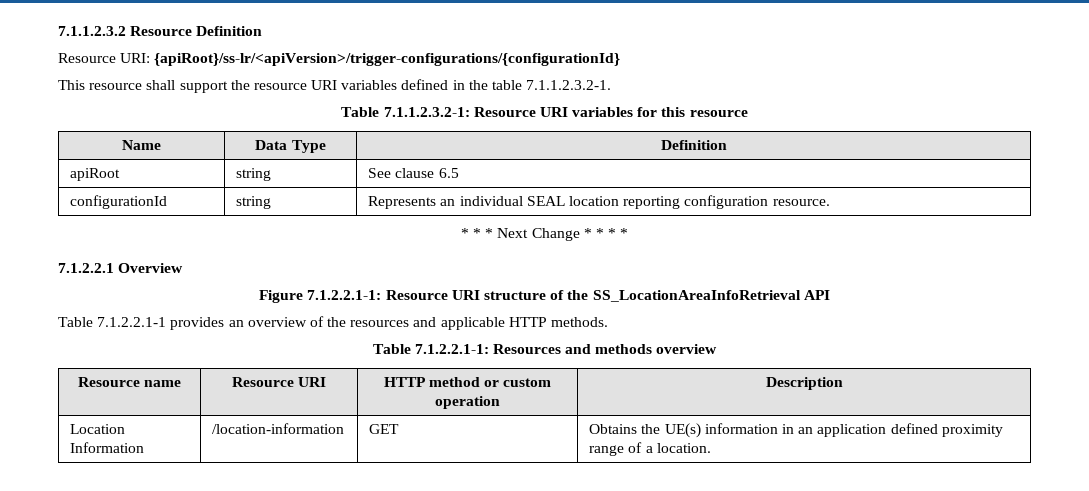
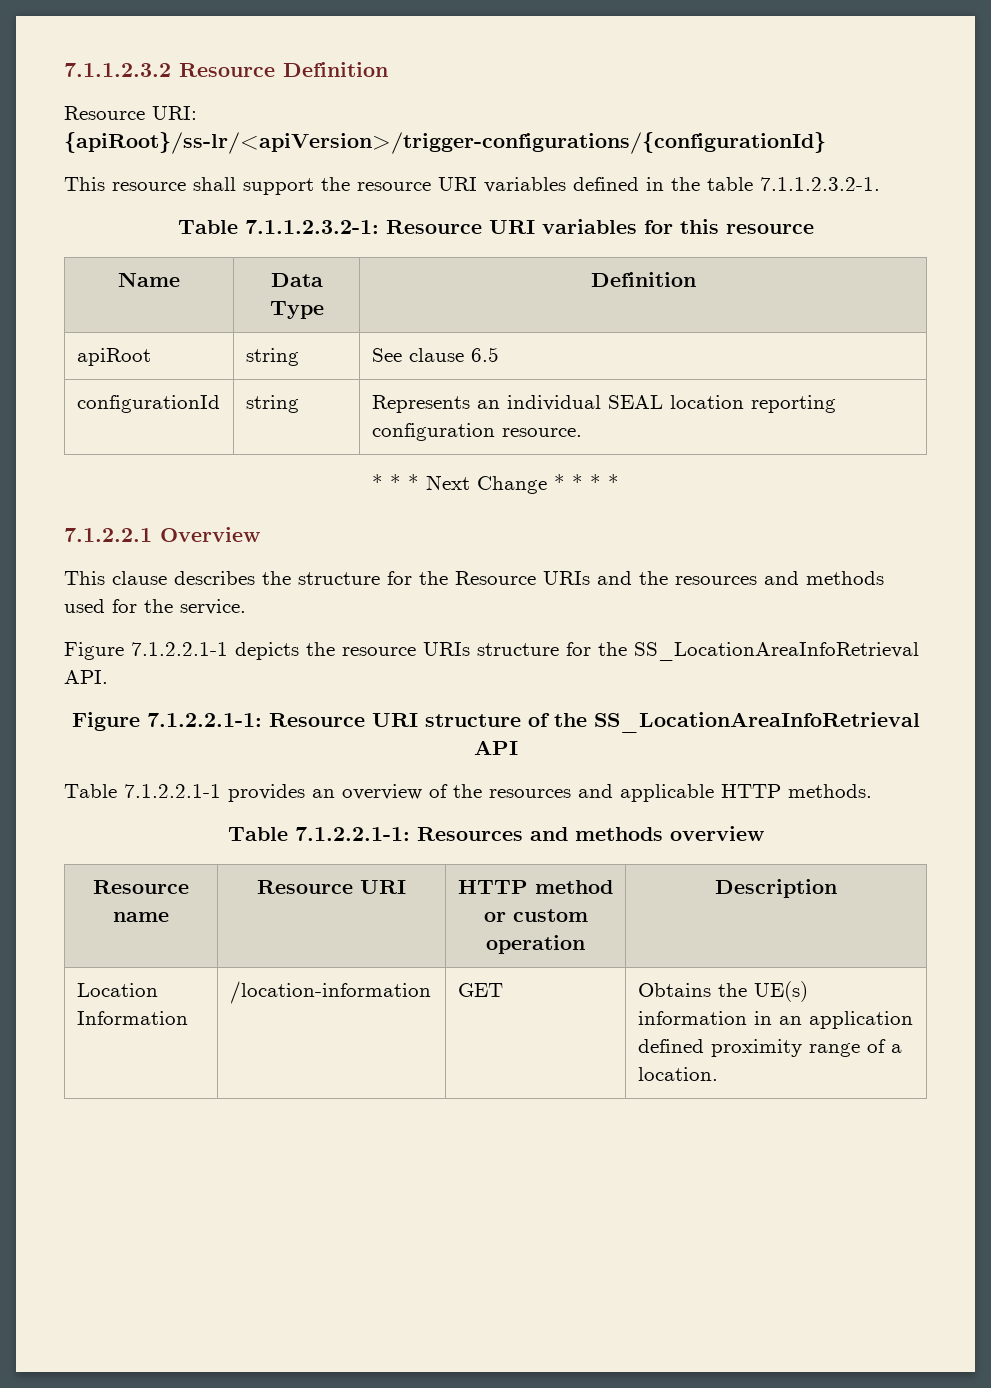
(184, 268) none -> [64,571,884,585] [64,599,246,615] [64,642,919,661] [64,670,108,684] // This clause describes the structure for the Resource URIs and the resources and methods used for the service. // Figure 7.1.2.2.1-1 depicts the resource URIs structure for the SS_LocationAreaInfoRetrieval API.

